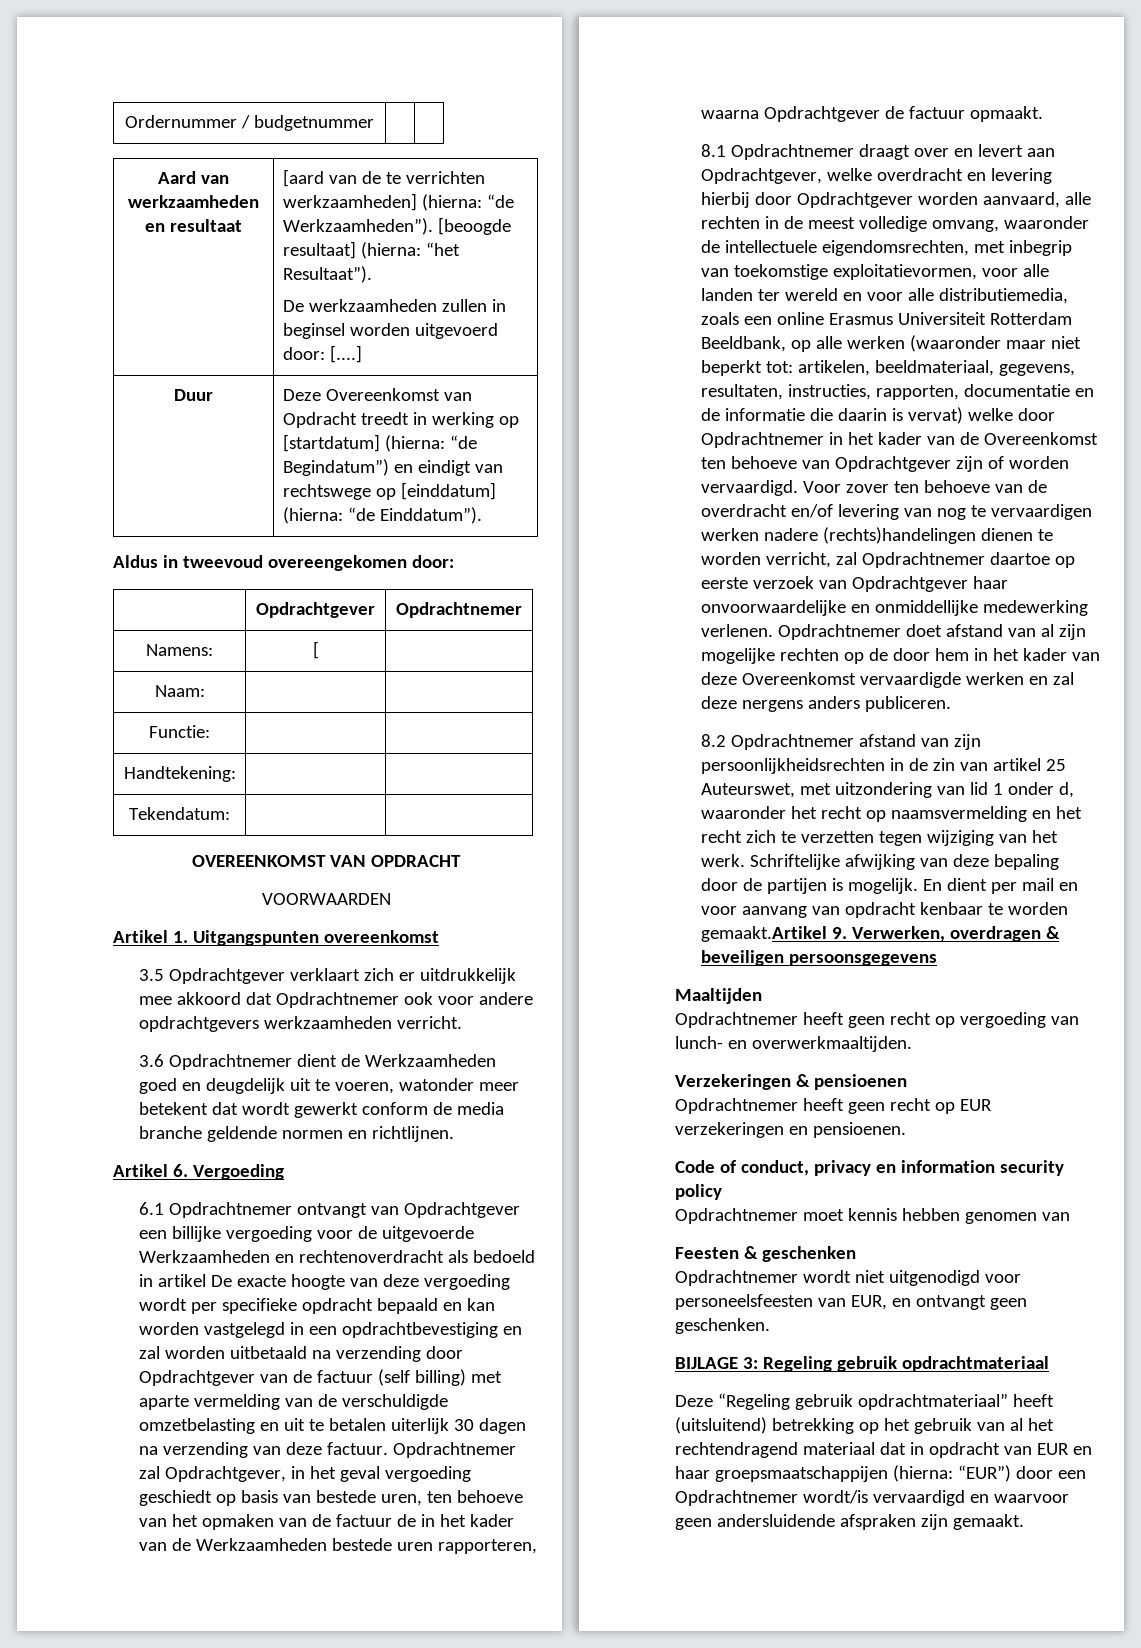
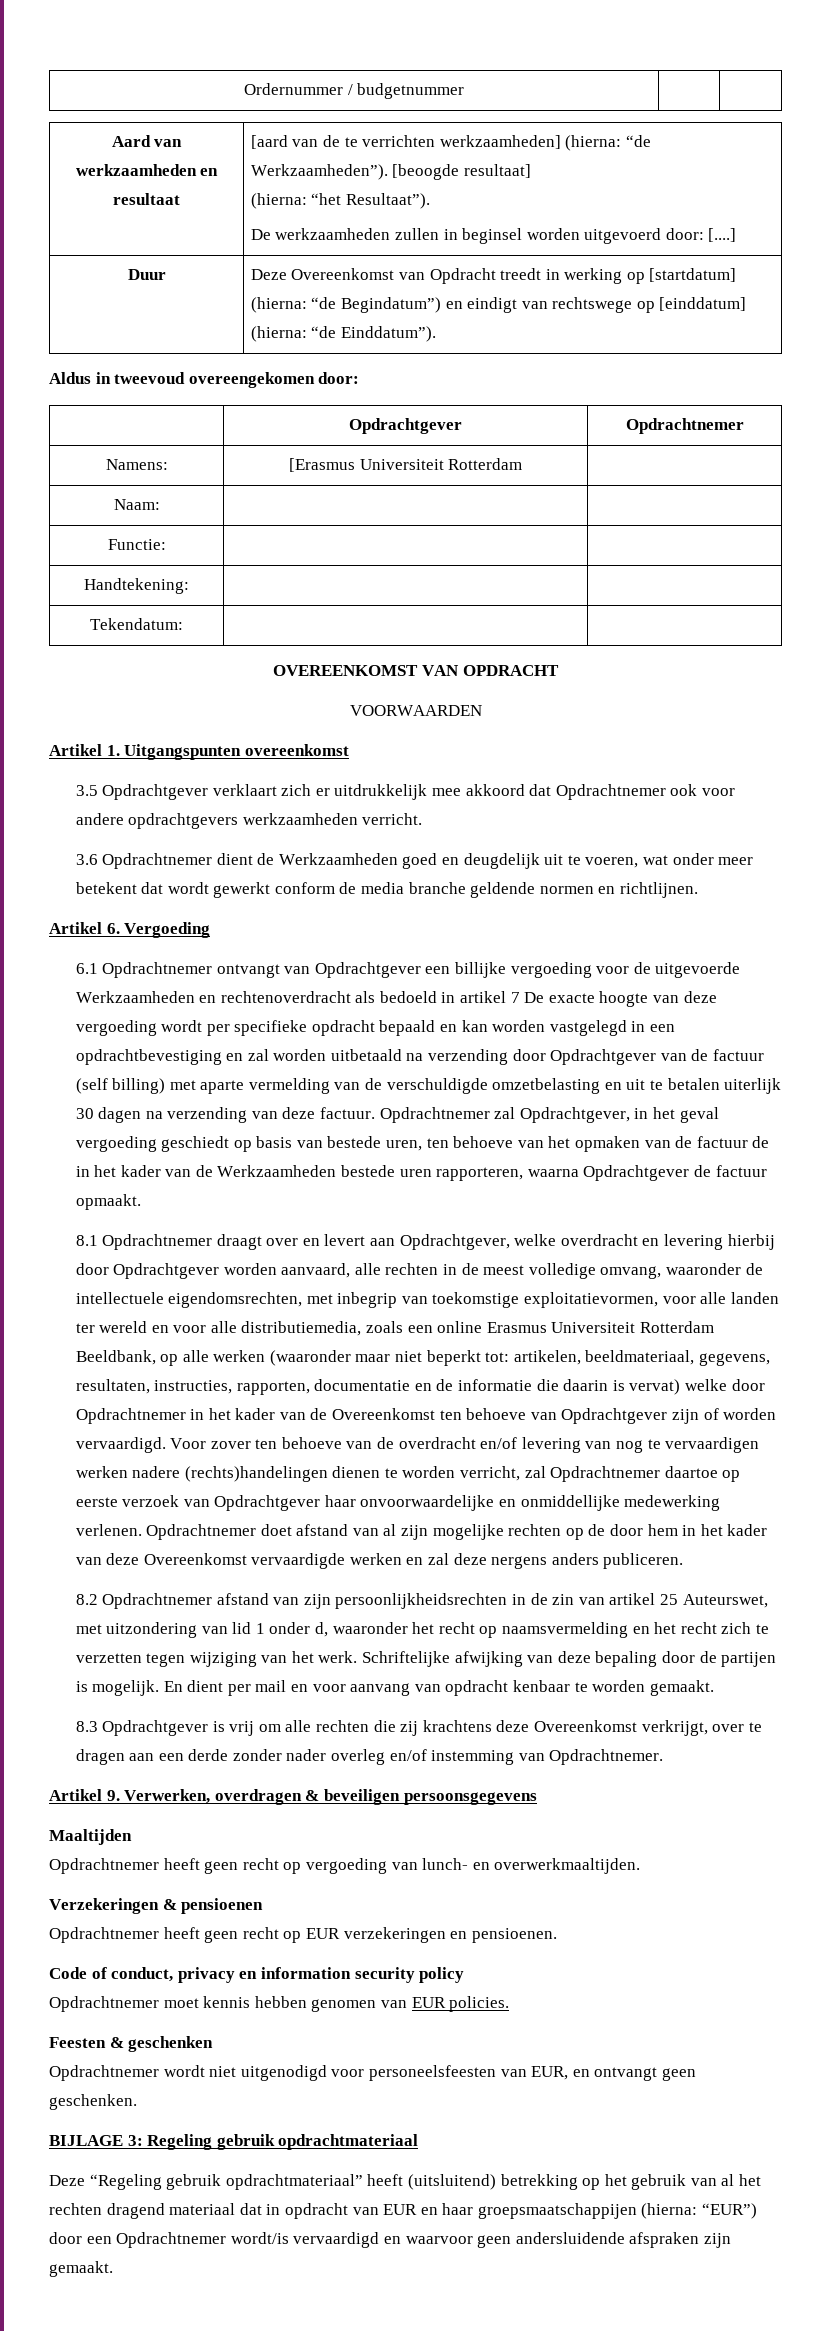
(356, 250) none -> (531, 171) //
[312,641,319,659] [ -> [288,458,523,472] [Erasmus Universiteit Rotterdam
[399,1078,475,1091] watonder -> [642,853,714,865] wat onder
(207, 1280) none -> [510,992,520,1003] 7
[701,926,828,942] gemaakt.Artikel -> [649,1680,714,1696] [75,1720,762,1736] [75,1749,664,1765] [49,1789,102,1801] gemaakt. // 8.3 Opdrachtgever is vrij om alle rechten die zij krachtens deze Overeenkomst verkrijgt, over te dragen aan een derde zonder nader overleg en/of instemming van Opdrachtnemer. // Artikel
(1070, 1216) none -> [411,1996,510,2012] EUR policies.
[675,1442,798,1458] rechtendragend -> [49,2203,165,2219] rechten dragend

